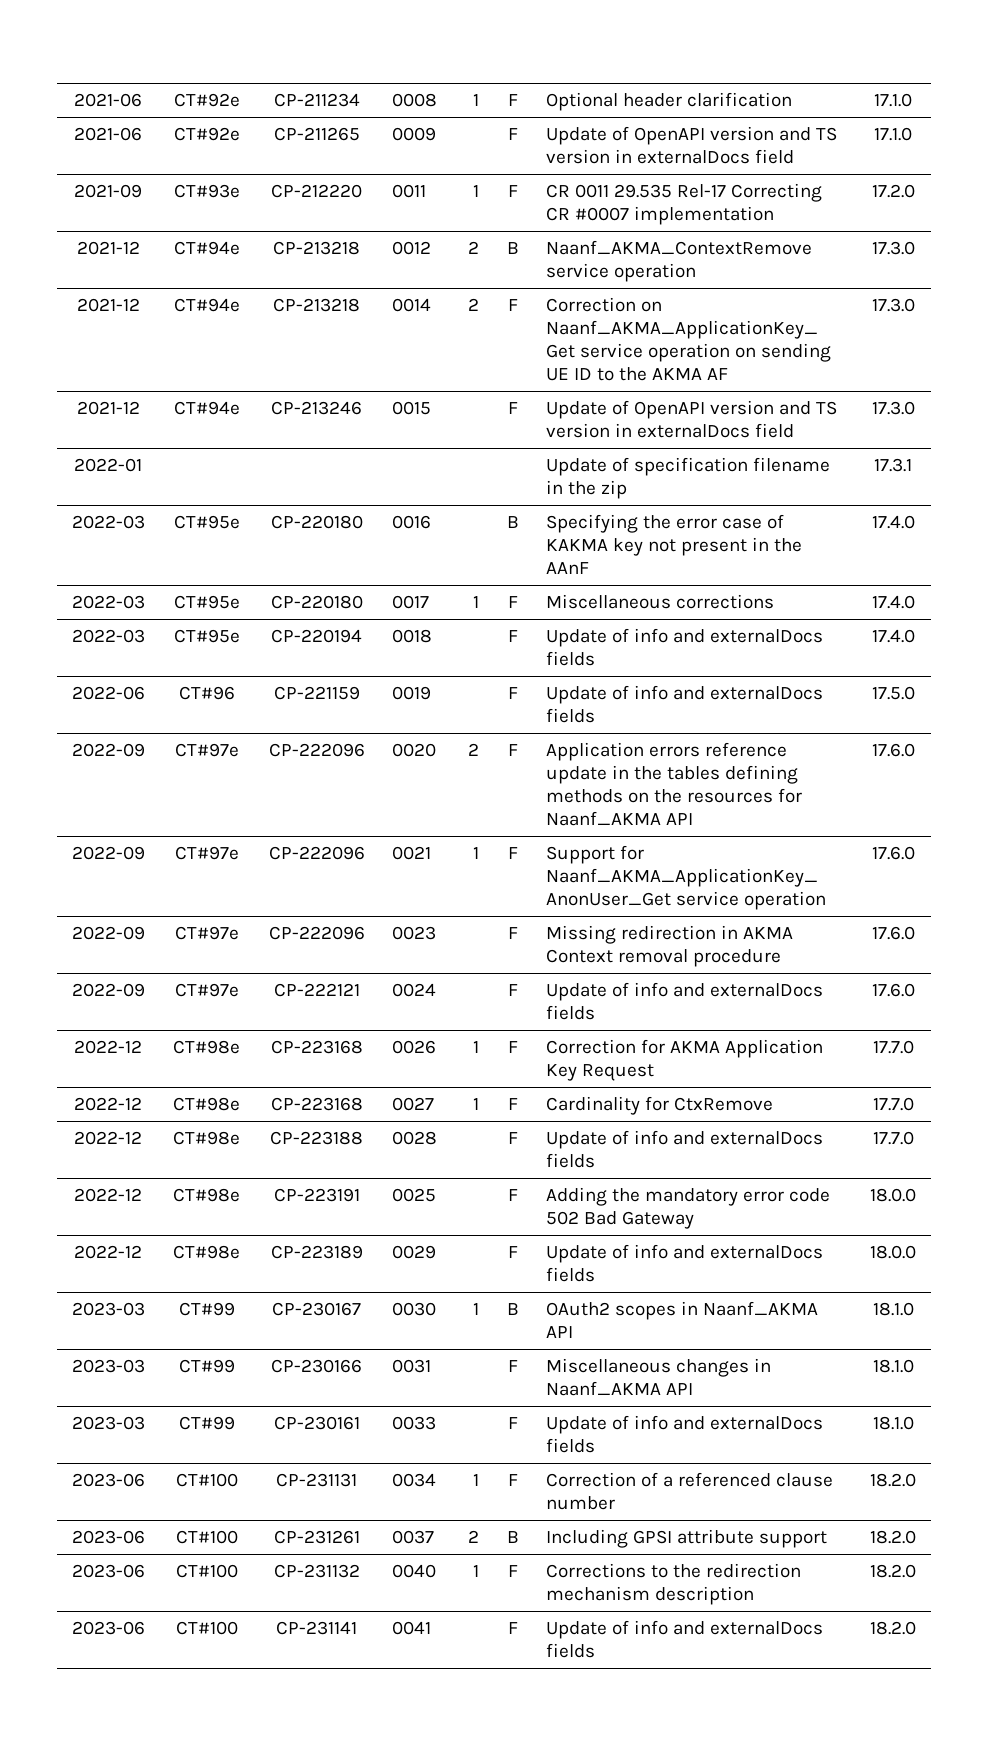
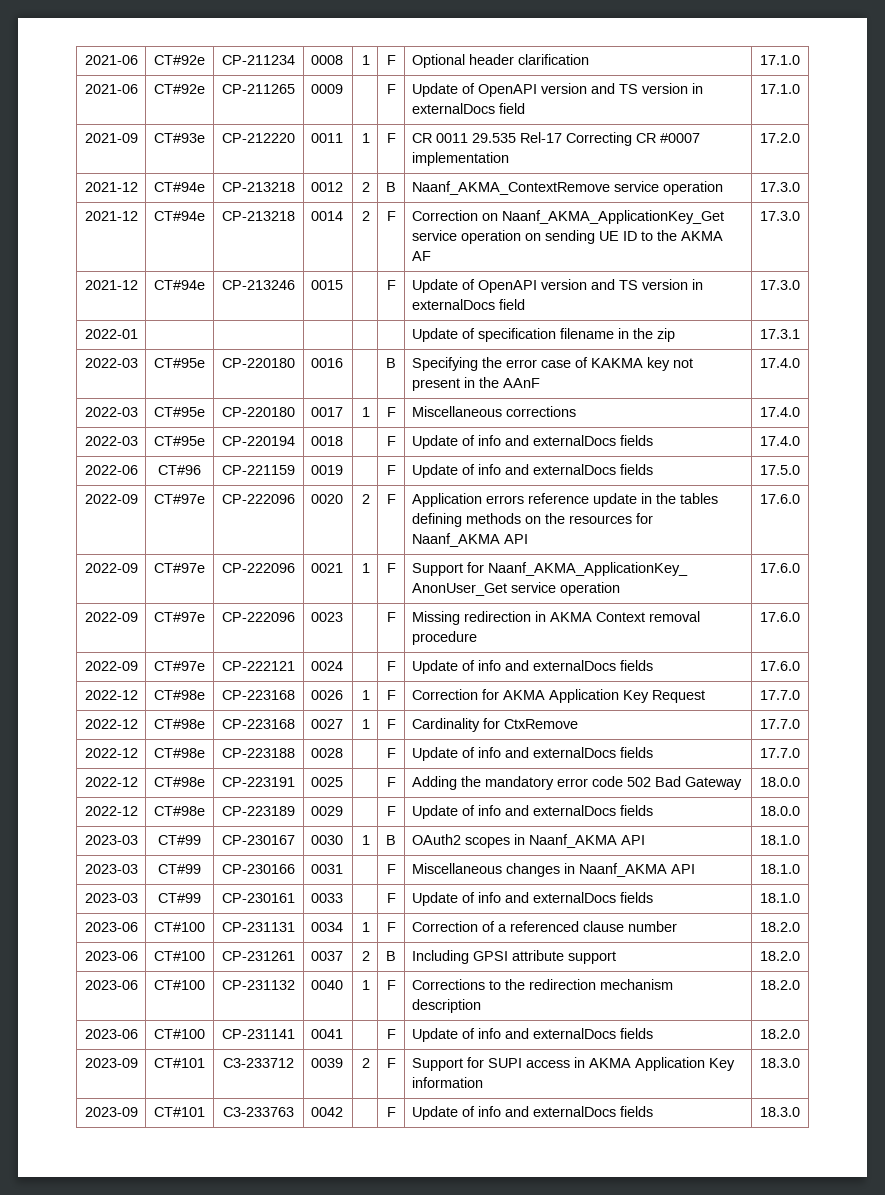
(917, 1628) none -> [84,1058,138,1068] [154,1058,205,1068] [223,1058,294,1068] [310,1058,343,1068] [362,1058,371,1068] [386,1058,396,1068] [411,1057,735,1071] [411,1077,483,1088] [760,1058,800,1068] [84,1107,138,1117] [154,1107,205,1117] [223,1107,294,1117] [310,1107,343,1117] [386,1107,396,1117] [411,1106,653,1120] [760,1107,800,1117] // 2023-09 | CT#101 | C3-233712 | 0039 | 2 | F | Support for SUPI access in AKMA Application Key information | 18.3.0 // 2023-09 | CT#101 | C3-233763 | 0042 | | F | Update of info and externalDocs fields | 18.3.0

